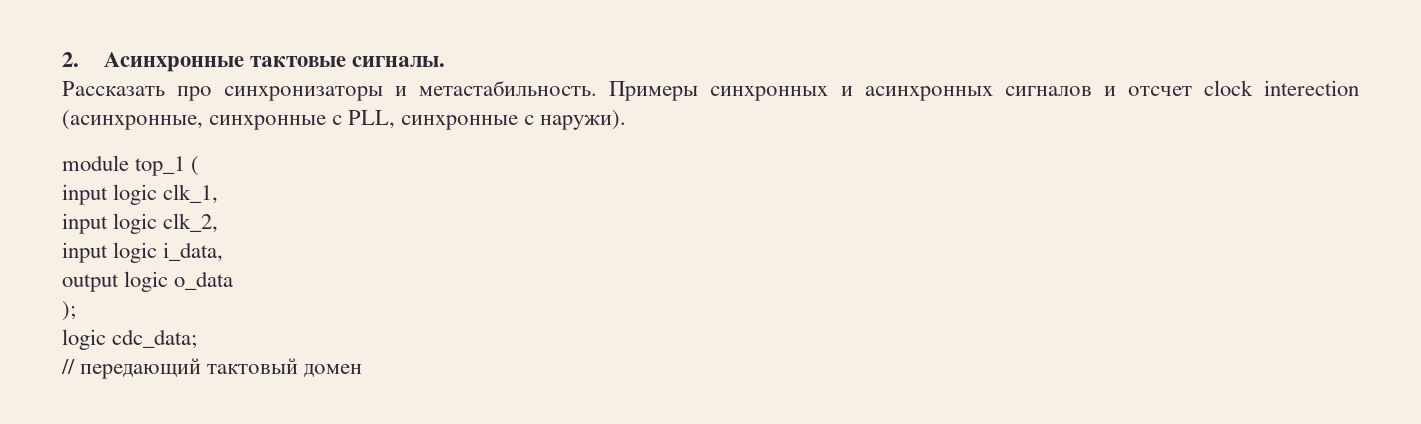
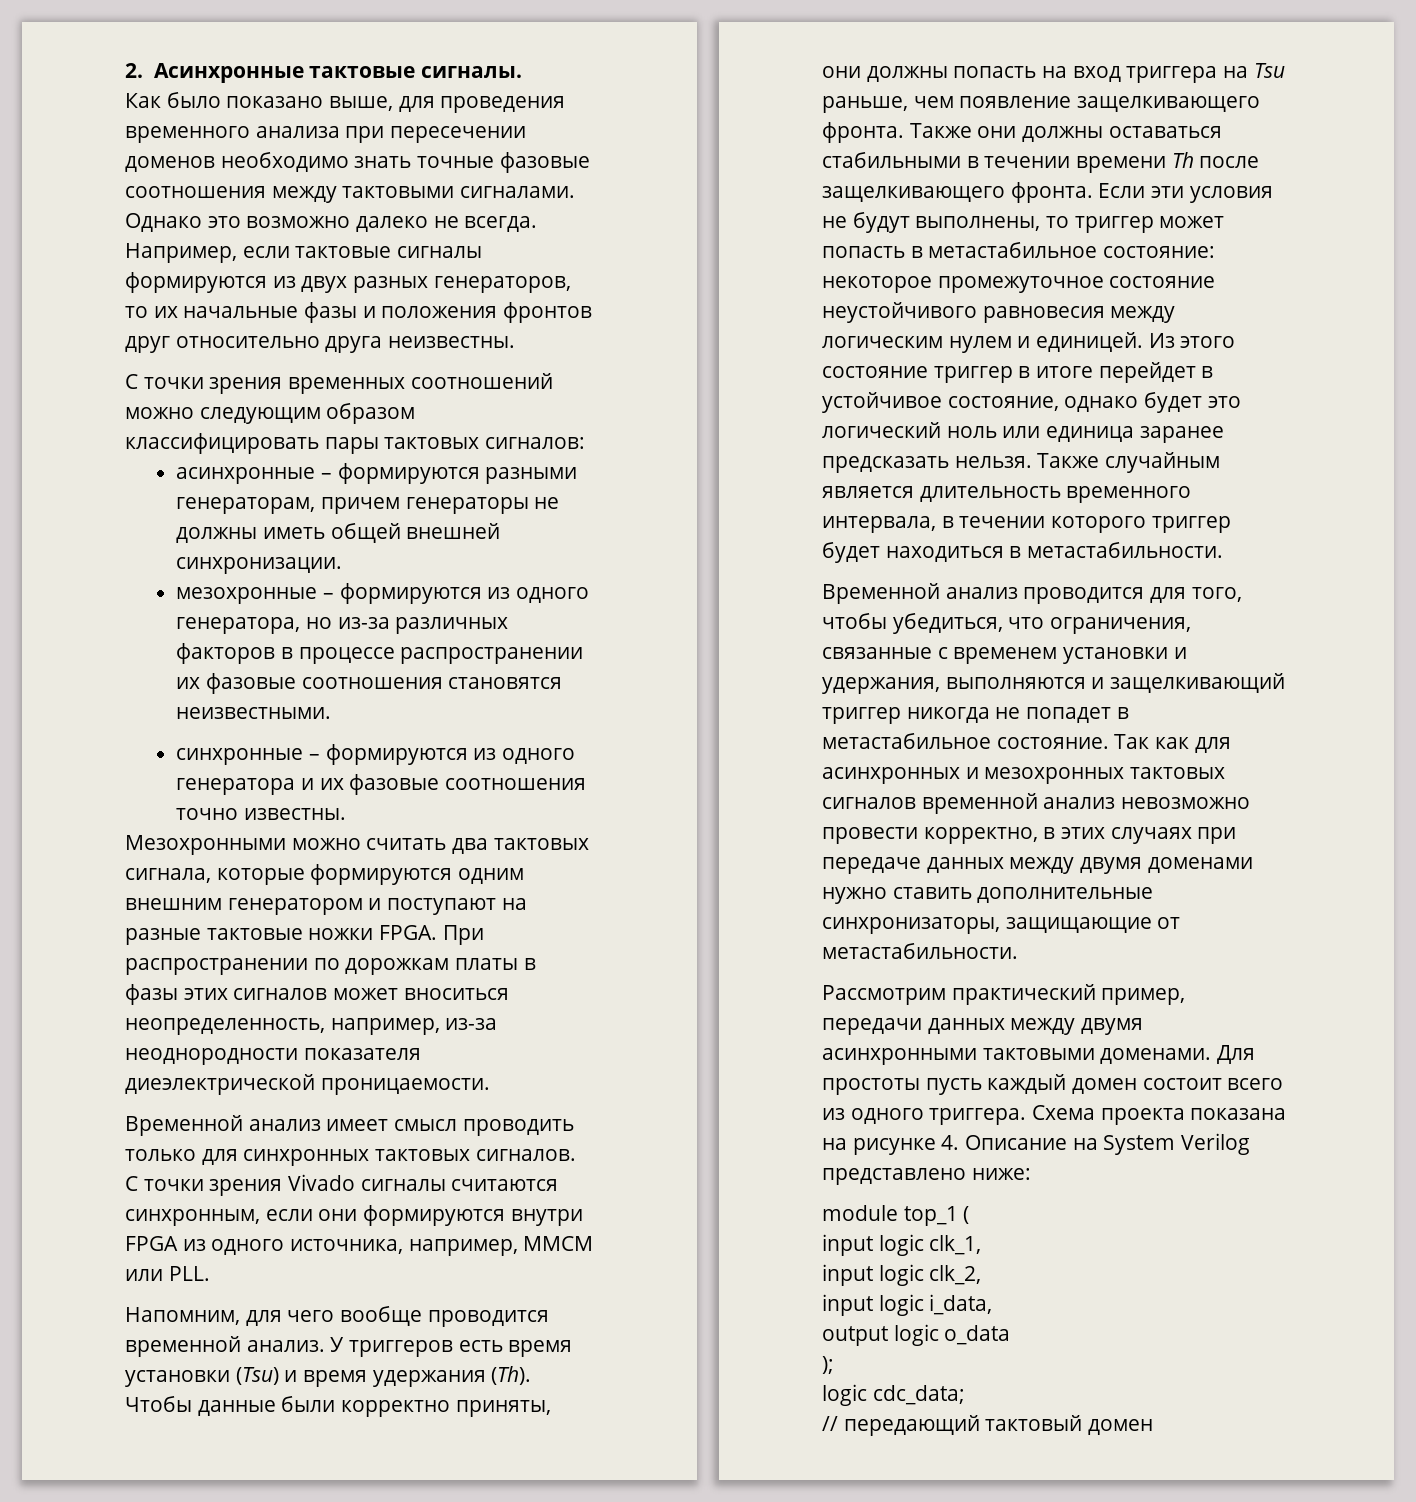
[62,80,1360,101] [62,110,627,130] Рассказать про синхронизаторы и метастабильность. Примеры синхронных и асинхронных сигналов и отсчет clock interection (асинхронные, синхронные с PLL, синхронные с наружи). -> [125,92,566,113] [125,126,527,143] [125,152,590,173] [125,186,576,203] [125,213,538,232] [125,243,483,263] [125,272,571,293] [125,302,593,323] [125,336,516,353] [125,373,553,394] [125,403,416,424] [125,433,586,454] [176,463,578,484] [176,497,560,514] [176,523,501,543] [176,557,343,574] [176,583,589,604] [176,617,509,634] [176,643,584,664] [176,673,563,694] [176,707,332,719] [176,744,575,765] [176,774,586,795] [176,808,346,820] [125,835,589,855] [125,864,525,885] [125,898,527,915] [125,925,484,945] [125,958,536,975] [125,984,509,1005] [125,1018,498,1035] [125,1048,421,1065] [125,1074,490,1095] [125,1115,574,1136] [125,1149,576,1166] [125,1174,559,1196] [125,1205,583,1226] [125,1236,594,1256] [125,1266,210,1281] [125,1306,549,1327] [125,1336,573,1357] [125,1366,532,1387] [125,1396,551,1417] [822,63,1285,83] [822,96,1261,113] [822,122,1222,143] [822,152,1260,173] [822,182,1273,203] [822,212,1225,233] [822,242,1216,258] [822,276,1216,293] [822,302,1176,323] [822,332,1236,353] [822,362,1214,383] [822,392,1241,413] [822,422,1224,443] [822,452,1221,473] [822,486,1192,503] [822,516,1231,533] [822,542,1224,563] [822,583,1242,604] [822,613,1192,634] [822,647,1187,664] [822,673,1286,694] [822,707,1129,724] [822,733,1231,753] [822,767,1226,784] [822,793,1251,814] [822,827,1237,844] [822,857,1253,874] [822,887,1154,904] [822,917,1181,934] [822,943,1018,959] [822,984,1186,1005] [822,1018,1144,1035] [822,1045,1256,1065] [822,1074,1284,1095] [822,1105,1287,1125] [822,1133,1251,1155] [822,1168,1031,1185] Как было показано выше, для проведения временного анализа при пересечении доменов необходимо знать точные фазовые соотношения между тактовыми сигналами. Однако это возможно далеко не всегда. Например, если тактовые сигналы формируются из двух разных генераторов, то их начальные фазы и положения фронтов друг относительно друга неизвестны. // С точки зрения временных соотношений можно следующим образом классифицировать пары тактовых сигналов: // асинхронные – формируются разными генераторам, причем генераторы не должны иметь общей внешней синхронизации. // мезохронные – формируются из одного генератора, но из-за различных факторов в процессе распространении их фазовые соотношения становятся неизвестными. // синхронные – формируются из одного генератора и их фазовые соотношения точно известны. // Мезохронными можно считать два тактовых сигнала, которые формируются одним внешним генератором и поступают на разные тактовые ножки FPGA. При распространении по дорожкам платы в фазы этих сигналов может вноситься неопределенность, например, из-за неоднородности показателя диеэлектрической проницаемости. // Временной анализ имеет смысл проводить только для синхронных тактовых сигналов. С точки зрения Vivado сигналы считаются синхронным, если они формируются внутри FPGA из одного источника, например, MMCM или PLL. // Напомним, для чего вообще проводится временной анализ. У триггеров есть время установки (Tsu) и время удержания (Th). Чтобы данные были корректно приняты, они должны попасть на вход триггера на Tsu раньше, чем появление защелкивающего фронта. Также они должны оставаться стабильными в течении времени Th после защелкивающего фронта. Если эти условия не будут выполнены, то триггер может попасть в метастабильное состояние: некоторое промежуточное состояние неустойчивого равновесия между логическим нулем и единицей. Из этого состояние триггер в итоге перейдет в устойчивое состояние, однако будет это логический ноль или единица заранее предсказать нельзя. Также случайным является длительность временного интервала, в течении которого триггер будет находиться в метастабильности. // Временной анализ проводится для того, чтобы убедиться, что ограничения, связанные с временем установки и удержания, выполняются и защелкивающий триггер никогда не попадет в метастабильное состояние. Так как для асинхронных и мезохронных тактовых сигналов временной анализ невозможно провести корректно, в этих случаях при передаче данных между двумя доменами нужно ставить дополнительные синхронизаторы, защищающие от метастабильности. // Рассмотрим практический пример, передачи данных между двумя асинхронными тактовыми доменами. Для простоты пусть каждый домен состоит всего из одного триггера. Схема проекта показана на рисунке 4. Описание на System Verilog представлено ниже:

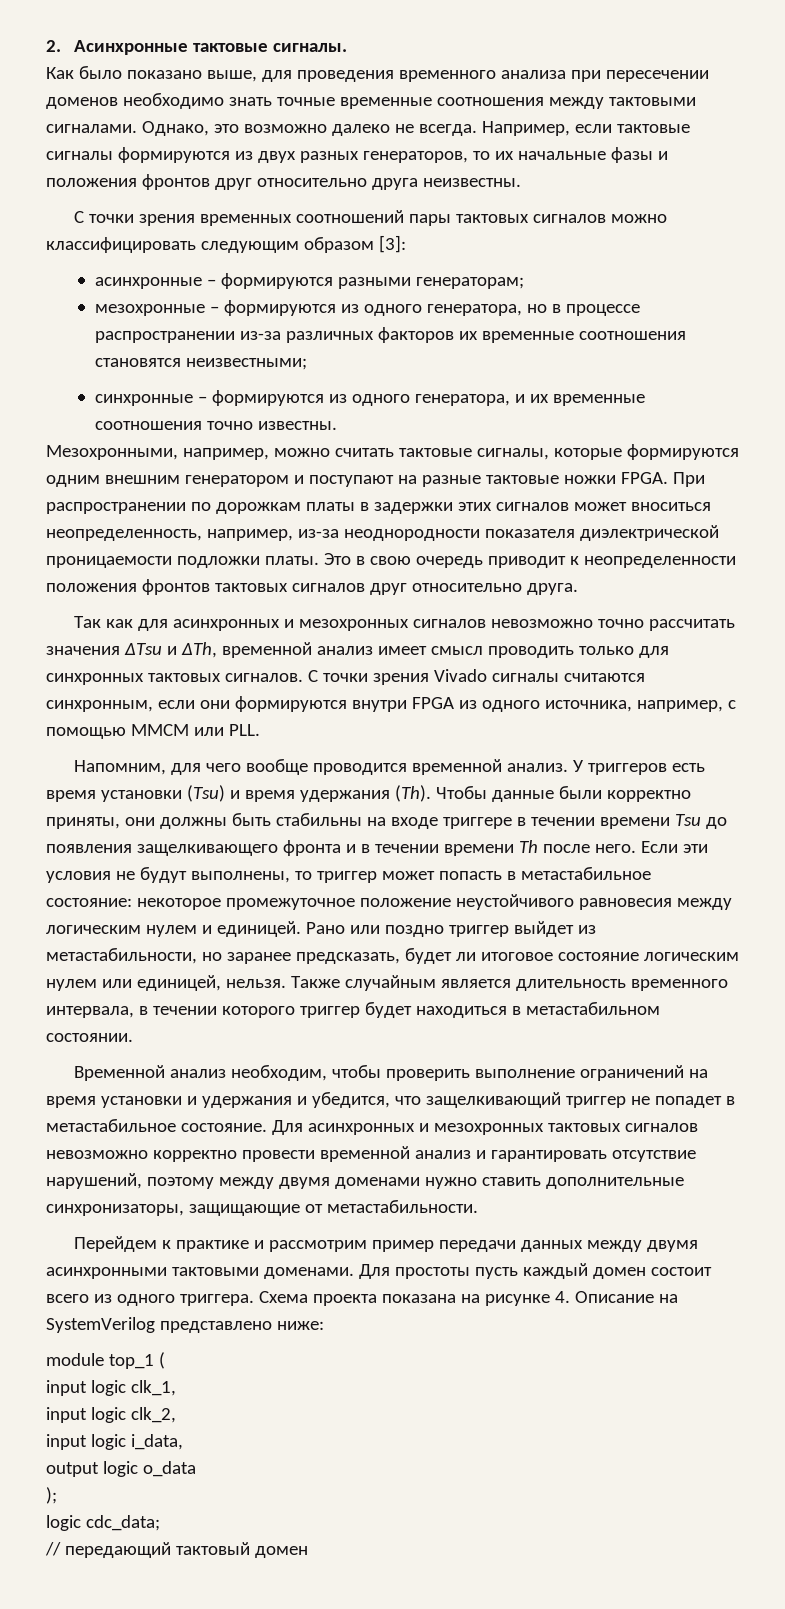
[499,152,590,173] фазовые -> [339,97,432,109] временные
[125,213,202,232] Однако -> [141,121,209,136] Однако,
[125,403,416,424] [125,433,586,454] [176,463,578,484] [176,497,560,514] [176,523,501,543] [176,557,343,574] можно следующим образом классифицировать пары тактовых сигналов: // асинхронные – формируются разными генераторам, причем генераторы не должны иметь общей внешней синхронизации. -> [408,214,667,226] [46,235,406,253] [94,273,524,289] пары тактовых сигналов можно классифицировать следующим образом [3]: // асинхронные – формируются разными генераторам;
[337,617,509,634] [176,643,584,664] [176,673,296,694] из-за различных факторов в процессе распространении их фазовые -> [551,304,640,316] [94,327,574,343] в процессе распространении из-за различных факторов их временные
[176,707,332,719] неизвестными. -> [185,358,307,370] неизвестными;
[176,778,296,795] генератора -> [414,394,510,406] генератора,
[349,774,440,795] фазовые -> [552,394,645,406] временные
[125,835,589,855] [125,868,211,883] Мезохронными можно считать два тактовых сигнала, -> [46,445,549,460] Мезохронными, например, можно считать тактовые сигналы,
[125,984,178,1005] фазы -> [373,502,453,514] задержки
[125,1074,490,1095] [125,1115,243,1136] диеэлектрической проницаемости. // Временной -> [579,525,719,541] [46,553,736,568] [46,579,578,595] [73,616,735,631] [46,642,312,658] диэлектрической проницаемости подложки платы. Это в свою очередь приводит к неопределенности положения фронтов тактовых сигналов друг относительно друга. // Так как для асинхронных и мезохронных сигналов невозможно точно рассчитать значения ΔTsu и ΔTh, временной
(518, 1247) none -> [727,700,736,709] [46,727,126,739] с помощью
[953,63,1285,83] [822,96,1261,113] [822,122,1222,143] [822,152,961,168] попасть на вход триггера на Tsu раньше, чем появление защелкивающего фронта. Также они должны оставаться стабильными -> [231,813,727,829] [46,840,356,856] быть стабильны на входе триггере в течении времени Tsu до появления защелкивающего фронта и
[822,182,1093,203] защелкивающего фронта. -> [594,844,636,853] него.
[1109,276,1216,288] состояние -> [359,898,451,907] положение
[1148,333,1236,348] [822,362,1214,383] [822,392,1241,413] [822,422,1224,443] [822,456,949,473] Из этого состояние триггер в итоге перейдет в устойчивое состояние, однако будет это логический ноль или единица заранее предсказать -> [305,921,596,937] [46,948,739,964] [46,975,221,991] Рано или поздно триггер выйдет из метастабильности, но заранее предсказать, будет ли итоговое состояние логическим нулем или единицей,
[1027,542,1224,558] [822,583,1242,604] [822,613,1192,634] [822,647,1187,664] [822,677,1105,694] метастабильности. // Временной анализ проводится для того, чтобы убедиться, что ограничения, связанные с временем установки и удержания, выполняются и -> [525,1002,660,1015] [46,1033,133,1042] [73,1065,708,1081] [46,1092,421,1108] метастабильном состоянии. // Временной анализ необходим, чтобы проверить выполнение ограничений на время установки и удержания и убедится, что
[906,707,990,723] никогда -> (626, 1102) none
[1114,734,1231,753] Так как для -> [271,1120,303,1135] Для
[921,793,1251,814] [822,827,1237,844] [822,857,1004,874] временной анализ невозможно провести корректно, в этих случаях при передаче данных -> [46,1146,696,1162] [46,1173,214,1189] невозможно корректно провести временной анализ и гарантировать отсутствие нарушений, поэтому
[822,984,1186,1005] Рассмотрим практический пример, -> [73,1236,434,1252] Перейдем к практике и рассмотрим пример
[1103,1133,1251,1155] System Verilog -> [46,1317,155,1333] SystemVerilog

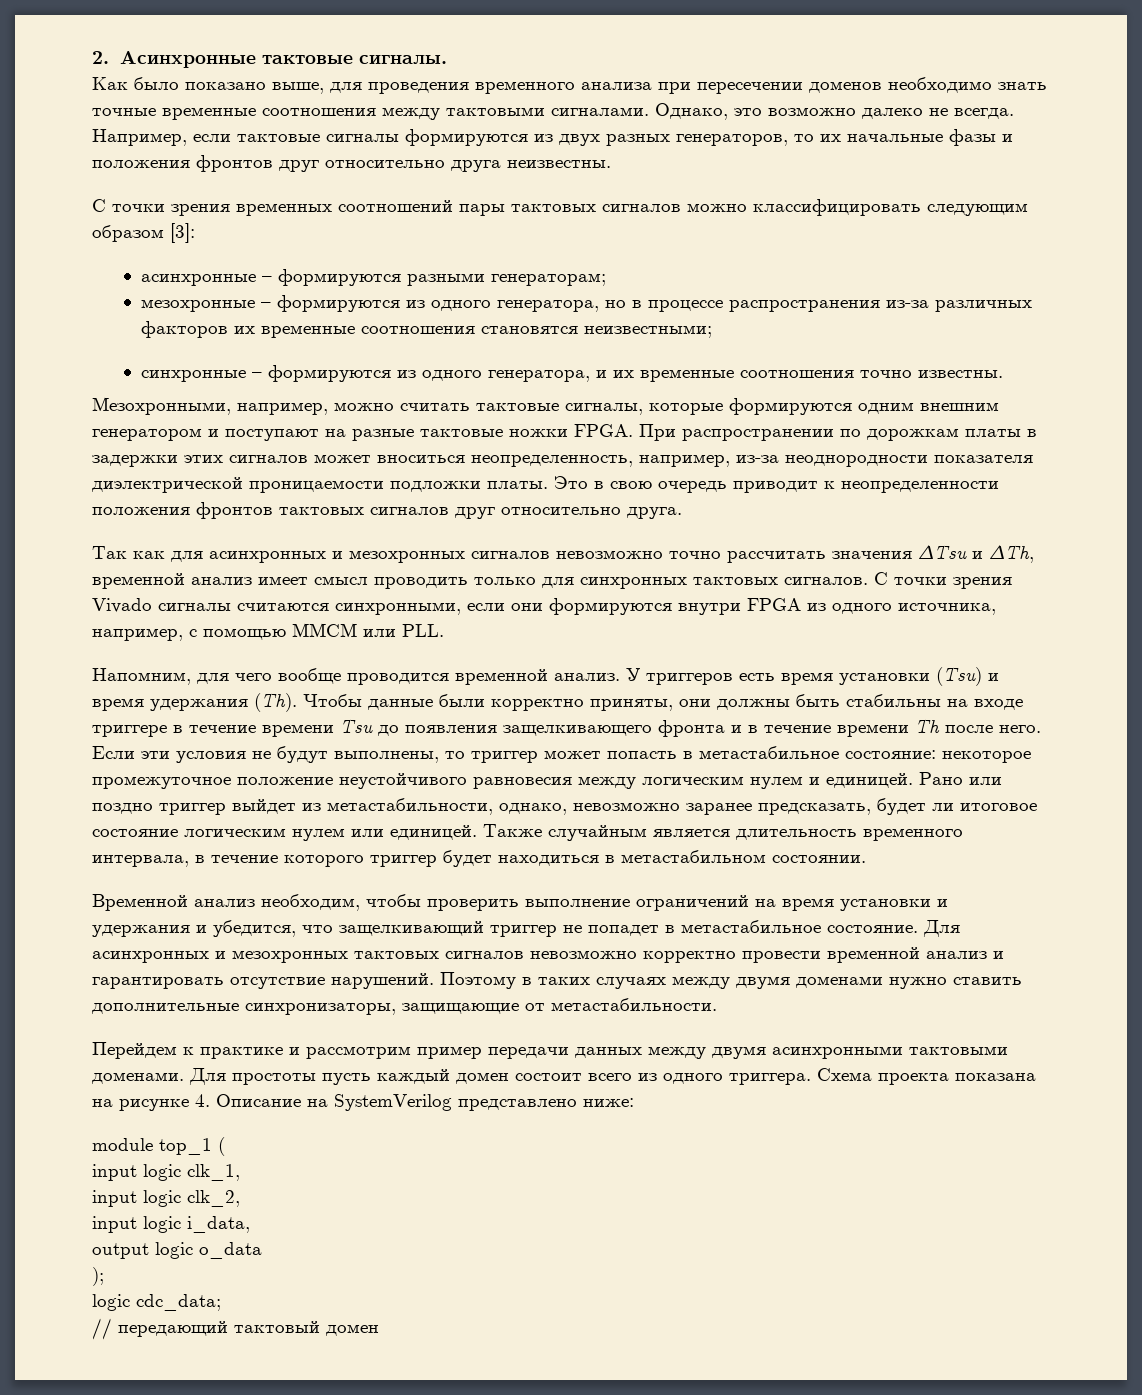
[94,331,235,343] распространении -> [728,300,880,312] распространения
[46,700,153,712] синхронным, -> [335,602,461,615] синхронными,
[530,817,595,826] течении -> [189,725,256,733] течение
[374,844,439,853] течении -> [764,725,831,733] течение
[201,952,222,961] но -> [499,802,680,815] однако, невозможно
[136,975,286,991] единицей, нельзя. -> [390,825,477,840] единицей.
[152,1006,217,1015] течении -> [211,855,278,863] течение
[46,1173,214,1189] нарушений, поэтому -> [331,972,666,989] нарушений. Поэтому в таких случаях

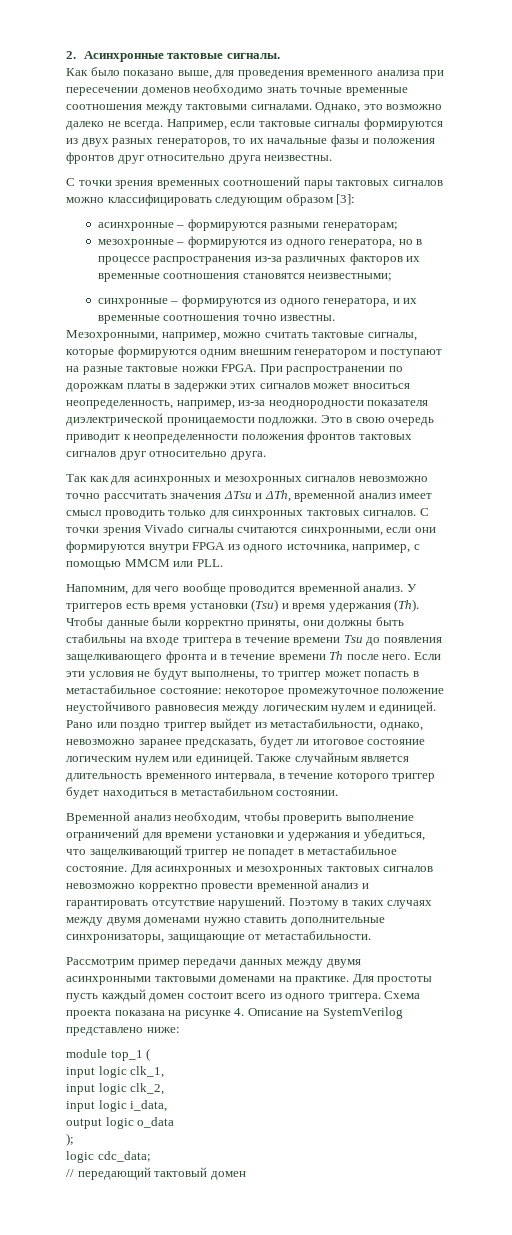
[390,481,548,492] подложки платы. -> [258,417,318,426] подложки.
[92,725,167,737] триггере -> [182,637,232,646] триггера
[755,898,834,911] на время -> [142,832,213,841] для времени
[213,920,296,937] убедится, -> [363,829,425,841] убедиться,
[92,1042,411,1059] Перейдем к практике и рассмотрим -> [66,957,134,968] Рассмотрим
[92,1072,184,1084] доменами. -> [219,976,350,985] доменами на практике.

